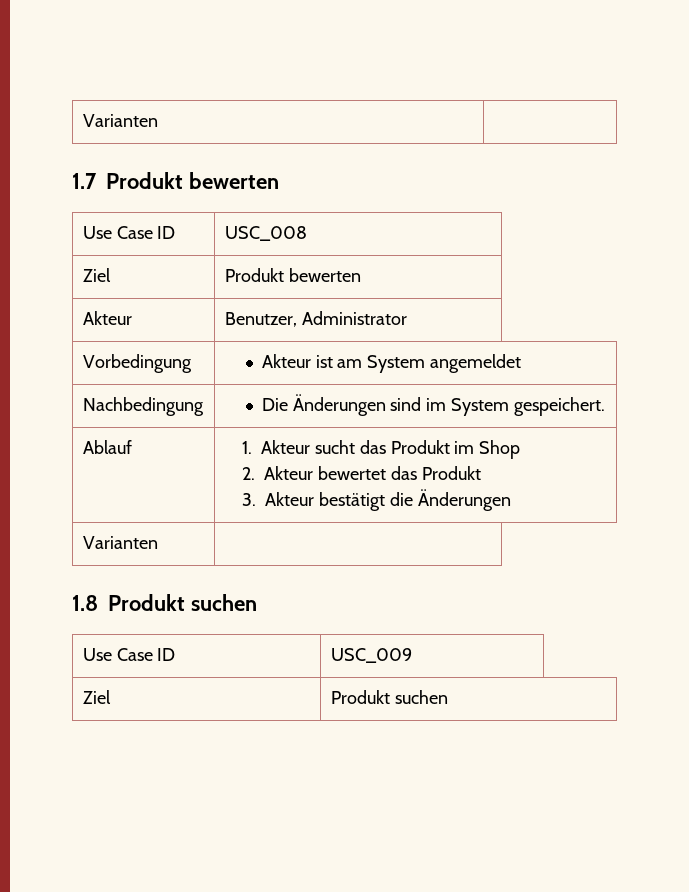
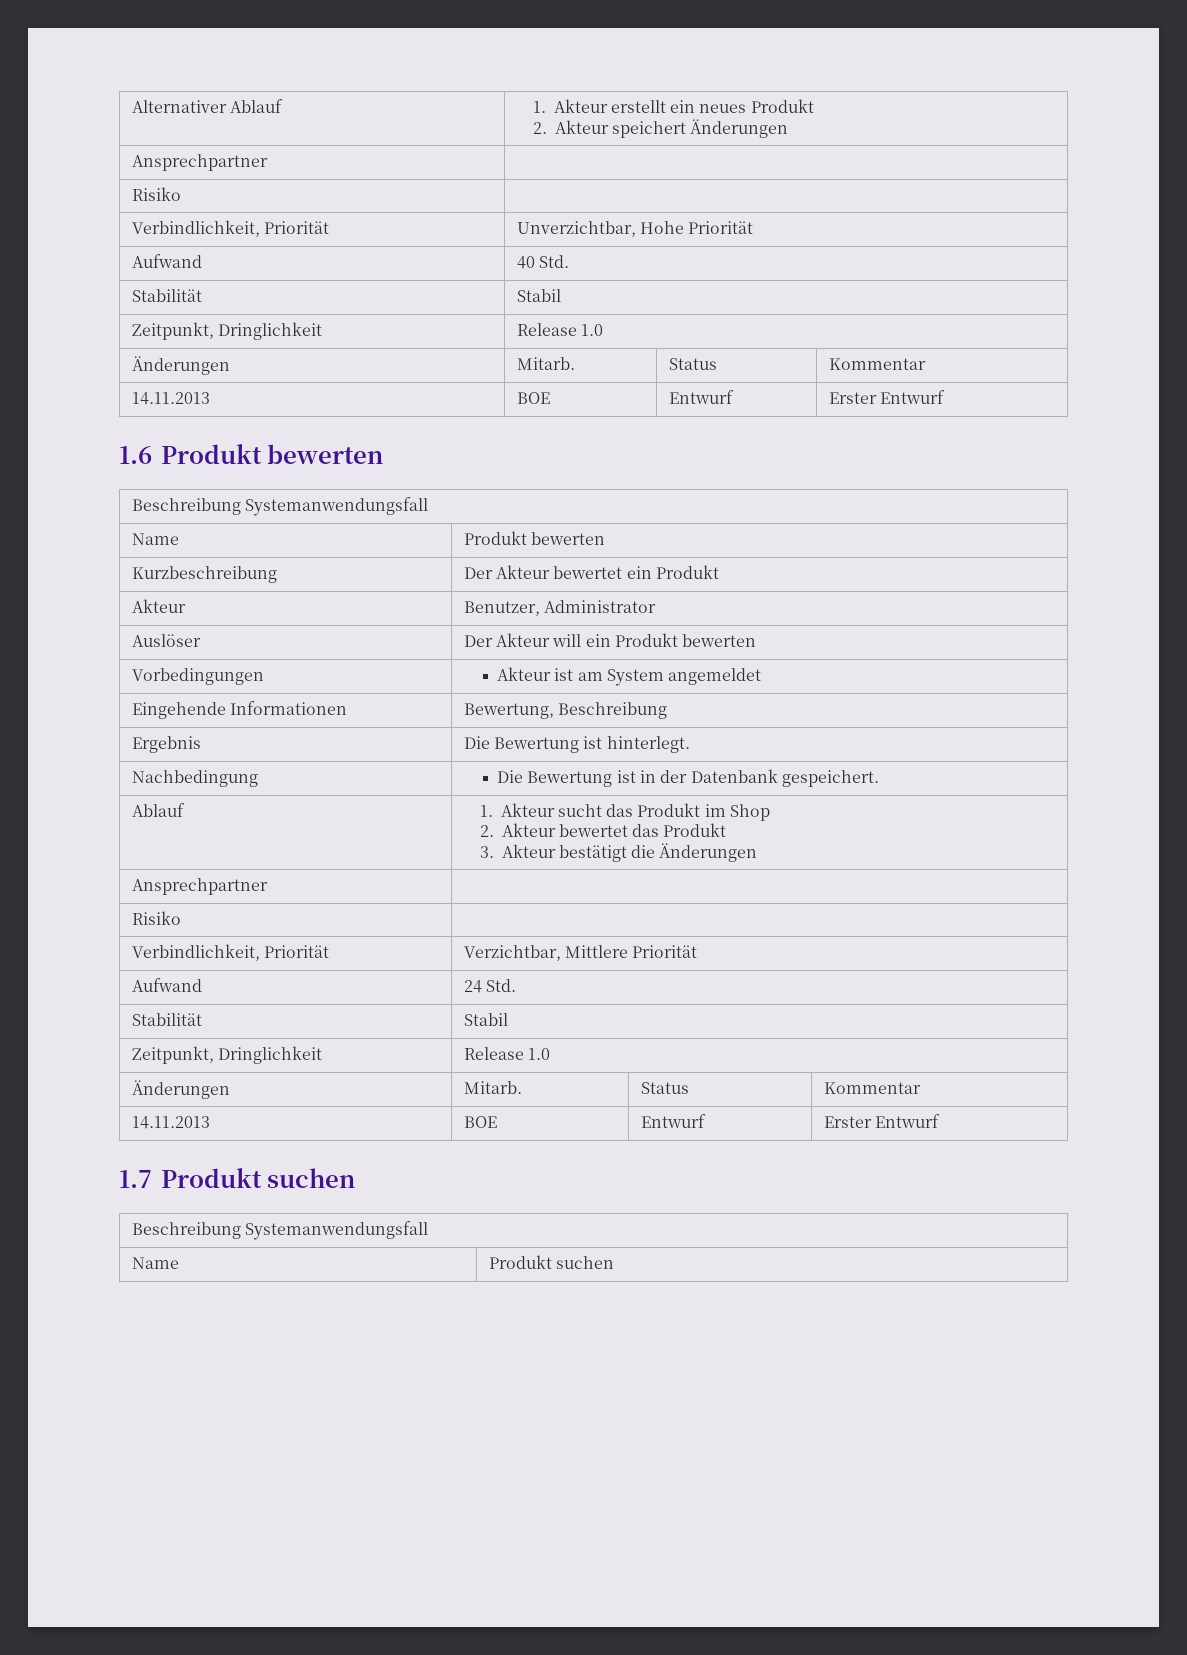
[82,114,158,127] [72,172,279,189] [82,226,176,239] [224,226,307,241] [82,268,111,282] [224,268,361,282] [82,311,132,325] [224,311,407,327] [82,354,192,373] Varianten | // 1.7 Produkt bewerten // Use Case ID | USC_008 // Ziel | Produkt bewerten // Akteur | Benutzer, Administrator // Vorbedingung -> [131,99,283,113] [532,99,814,113] [532,119,789,138] [131,154,268,171] [131,187,181,201] [131,220,329,237] [516,221,754,237] [131,254,202,268] [516,255,569,269] [131,289,202,302] [516,289,561,302] [131,322,322,340] [516,323,603,336] [131,356,230,375] [516,357,575,370] [668,358,717,370] [828,358,926,370] [131,392,210,405] [516,392,550,404] [668,390,734,404] [828,390,945,404] [119,444,384,464] [131,497,428,516] [131,533,179,545] [463,531,605,545] [131,566,277,583] [463,565,719,579] [131,599,186,613] [463,600,656,616] [131,634,201,647] [463,633,757,647] [131,668,264,685] Alternativer Ablauf | 1. Akteur erstellt ein neues Produkt // 2. Akteur speichert Änderungen // Ansprechpartner | // Risiko | // Verbindlichkeit, Priorität | Unverzichtbar, Hohe Priorität // Aufwand | 40 Std. // Stabilität | Stabil // Zeitpunkt, Dringlichkeit | Release 1.0 // Änderungen | Mitarb. | Status | Kommentar // 14.11.2013 | BOE | Entwurf | Erster Entwurf // 1.6 Produkt bewerten // Beschreibung Systemanwendungsfall // Name | Produkt bewerten // Kurzbeschreibung | Der Akteur bewertet ein Produkt // Akteur | Benutzer, Administrator // Auslöser | Der Akteur will ein Produkt bewerten // Vorbedingungen
[82,397,204,416] [261,394,510,416] Nachbedingung | Die Änderungen sind im System -> [131,701,347,719] [463,702,667,719] [131,736,201,753] [463,736,690,753] [131,770,258,787] [497,769,778,787] Eingehende Informationen | Bewertung, Beschreibung // Ergebnis | Die Bewertung ist hinterlegt. // Nachbedingung | Die Bewertung ist in der Datenbank
[82,536,158,549] [72,594,257,611] [82,648,176,661] [330,648,412,663] [82,690,111,704] Varianten | // 1.8 Produkt suchen // Use Case ID | USC_009 // Ziel -> [131,878,268,895] [131,911,181,925] [131,944,329,961] [463,945,698,961] [131,978,202,992] [463,979,516,993] [131,1013,202,1026] [463,1013,508,1026] [131,1046,322,1064] [463,1047,550,1060] [131,1080,230,1099] [463,1081,522,1094] [640,1082,689,1094] [823,1082,921,1094] [131,1116,210,1129] [463,1116,497,1128] [640,1114,706,1128] [823,1114,940,1128] [119,1168,356,1188] [131,1221,428,1240] [131,1257,179,1269] Ansprechpartner | // Risiko | // Verbindlichkeit, Priorität | Verzichtbar, Mittlere Priorität // Aufwand | 24 Std. // Stabilität | Stabil // Zeitpunkt, Dringlichkeit | Release 1.0 // Änderungen | Mitarb. | Status | Kommentar // 14.11.2013 | BOE | Entwurf | Erster Entwurf // 1.7 Produkt suchen // Beschreibung Systemanwendungsfall // Name

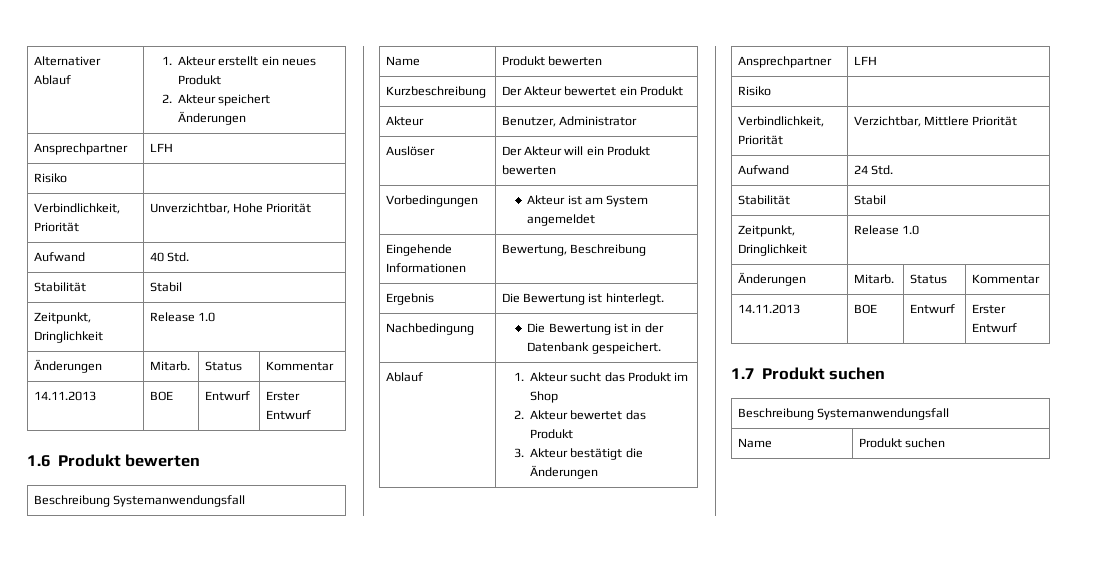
(268, 162) none -> [149,143,173,152] LFH
(268, 886) none -> [853,56,877,65] LFH

